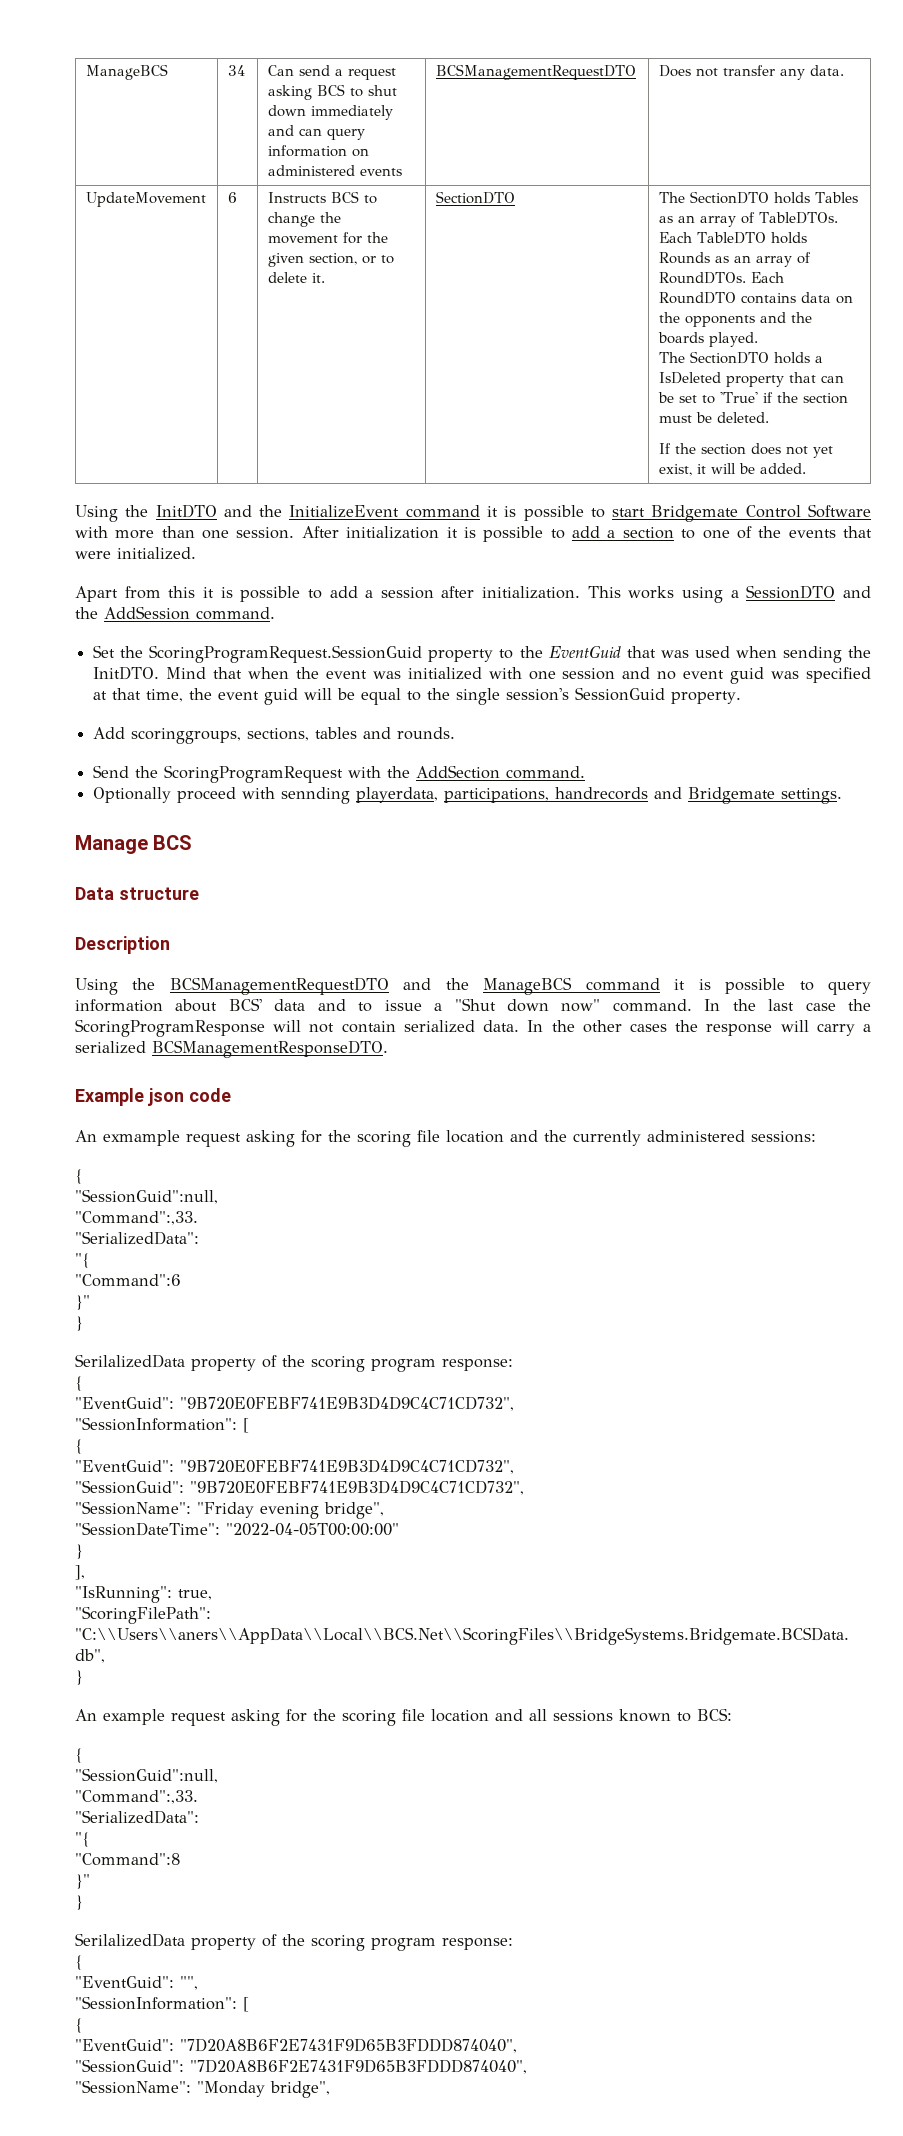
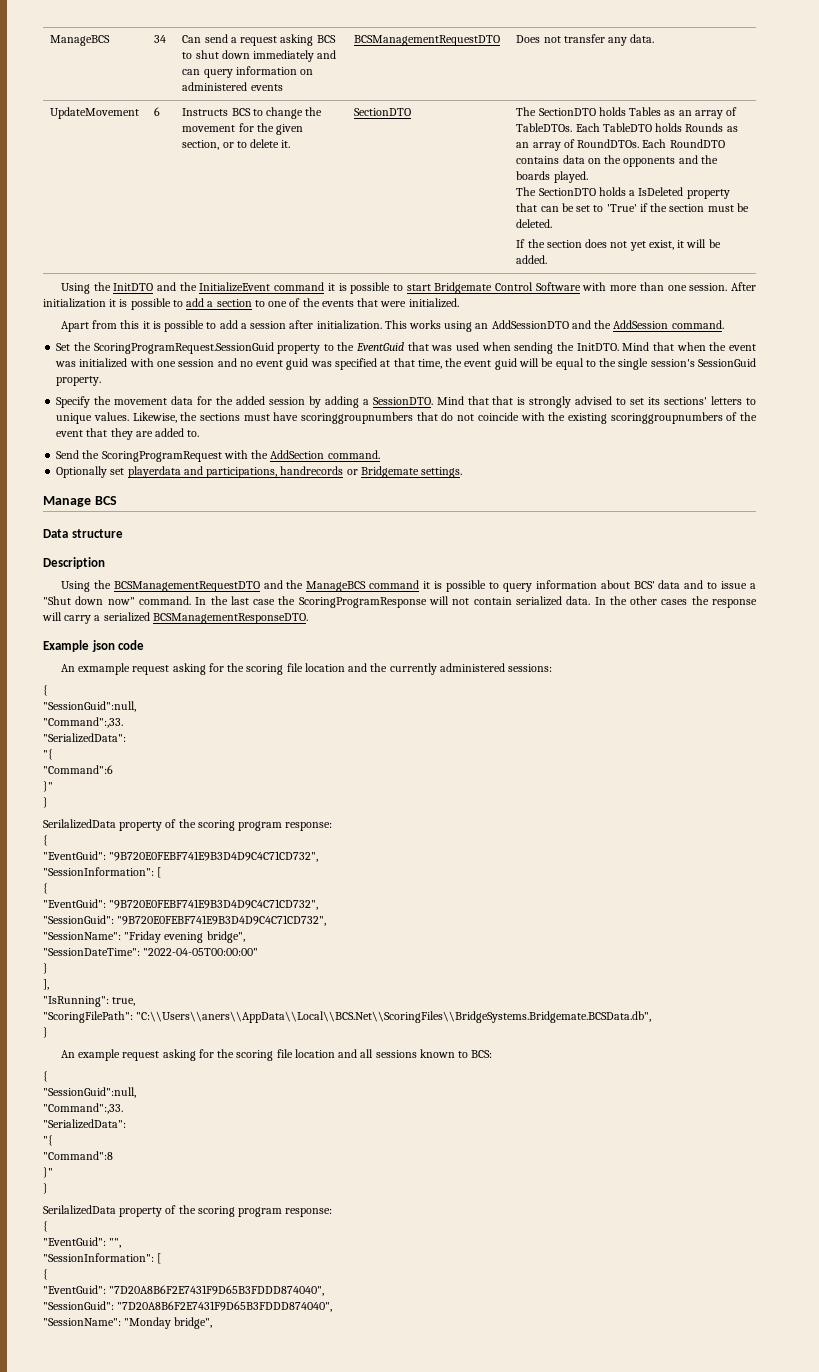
[730,585,836,599] a SessionDTO -> [475,320,569,329] an AddSessionDTO
[93,727,456,744] Add scoringgroups, sections, tables and rounds. -> [56,396,757,408] [56,412,758,424] [56,428,200,440] Specify the movement data for the added session by adding a SessionDTO. Mind that that is strongly advised to set its sections' letters to unique values. Likewise, the sections must have scoringgroupnumbers that do not coincide with the existing scoringgroupnumbers of the event that they are added to.
[177,787,439,804] proceed with sennding playerdata, -> [110,466,203,478] set playerdata and
[654,787,683,799] and -> [346,469,358,475] or

